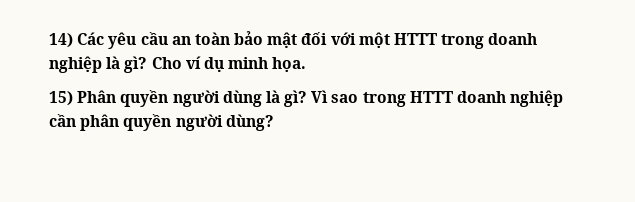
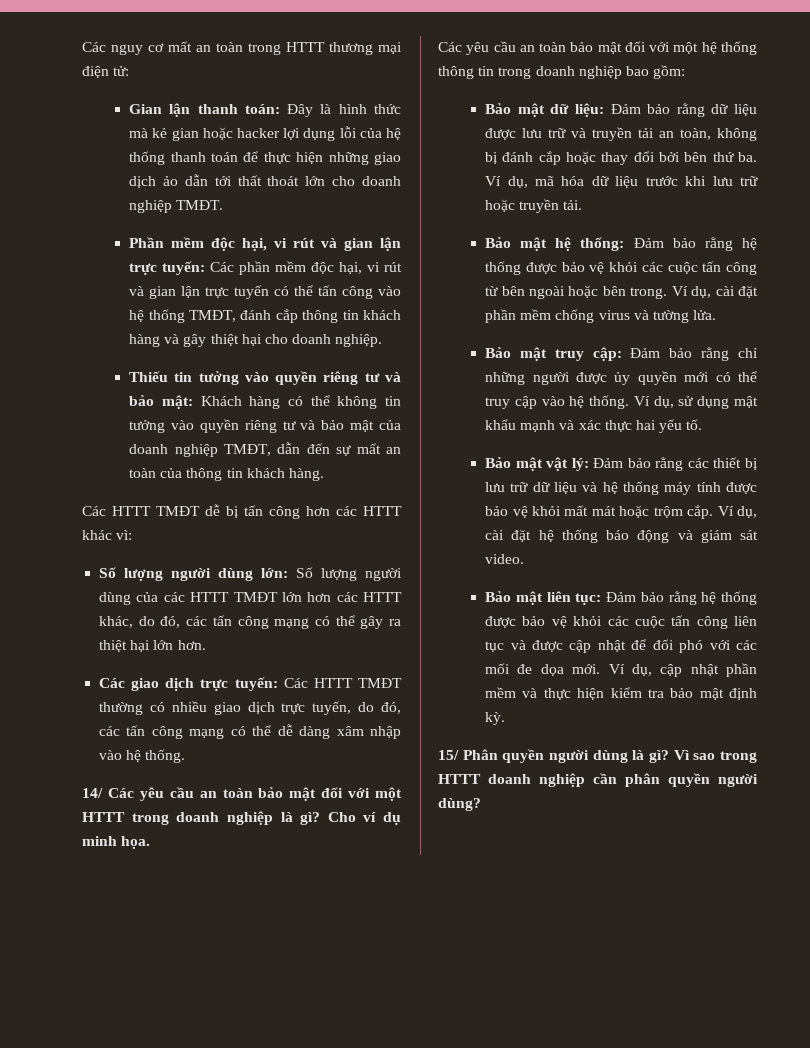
[49,33,73,48] 14) -> [82,41,402,55] [82,66,130,78] [129,103,401,117] [129,126,402,141] [129,151,402,165] [129,174,401,188] [129,200,224,213] [129,237,401,251] [129,261,402,275] [129,285,401,299] [129,309,401,323] [129,334,383,347] [129,371,401,385] [129,395,401,409] [129,419,401,433] [129,442,402,457] [129,468,325,481] [82,504,402,519] [82,530,133,540] [99,567,402,581] [99,592,402,605] [99,615,401,629] [99,640,206,652] [99,677,402,691] [99,701,401,715] [99,724,401,739] [99,749,186,763] [82,788,103,798] Các nguy cơ mất an toàn trong HTTT thương mại điện tử: // Gian lận thanh toán: Đây là hình thức mà kẻ gian hoặc hacker lợi dụng lỗi của hệ thống thanh toán để thực hiện những giao dịch ảo dẫn tới thất thoát lớn cho doanh nghiệp TMĐT. // Phần mềm độc hại, vi rút và gian lận trực tuyến: Các phần mềm độc hại, vi rút và gian lận trực tuyến có thể tấn công vào hệ thống TMĐT, đánh cắp thông tin khách hàng và gây thiệt hại cho doanh nghiệp. // Thiếu tin tưởng vào quyền riêng tư và bảo mật: Khách hàng có thể không tin tưởng vào quyền riêng tư và bảo mật của doanh nghiệp TMĐT, dẫn đến sự mất an toàn của thông tin khách hàng. // Các HTTT TMĐT dễ bị tấn công hơn các HTTT khác vì: // Số lượng người dùng lớn: Số lượng người dùng của các HTTT TMĐT lớn hơn các HTTT khác, do đó, các tấn công mạng có thể gây ra thiệt hại lớn hơn. // Các giao dịch trực tuyến: Các HTTT TMĐT thường có nhiều giao dịch trực tuyến, do đó, các tấn công mạng có thể dễ dàng xâm nhập vào hệ thống. // 14/
[49,91,73,106] 15) -> [438,41,757,55] [438,65,686,79] [485,103,757,117] [485,127,757,141] [485,151,757,165] [485,176,758,188] [485,199,583,213] [485,237,757,251] [485,261,757,275] [485,285,758,299] [485,309,717,323] [485,347,758,361] [485,371,757,385] [485,395,758,409] [485,419,703,433] [485,457,758,471] [485,481,757,495] [485,505,757,519] [485,529,758,543] [485,554,525,564] [485,591,757,605] [485,615,757,629] [485,639,757,653] [485,663,757,677] [485,687,757,700] [485,712,506,725] [438,750,459,760] Các yêu cầu an toàn bảo mật đối với một hệ thống thông tin trong doanh nghiệp bao gồm: // Bảo mật dữ liệu: Đảm bảo rằng dữ liệu được lưu trữ và truyền tải an toàn, không bị đánh cắp hoặc thay đổi bởi bên thứ ba. Ví dụ, mã hóa dữ liệu trước khi lưu trữ hoặc truyền tải. // Bảo mật hệ thống: Đảm bảo rằng hệ thống được bảo vệ khỏi các cuộc tấn công từ bên ngoài hoặc bên trong. Ví dụ, cài đặt phần mềm chống virus và tường lửa. // Bảo mật truy cập: Đảm bảo rằng chỉ những người được ủy quyền mới có thể truy cập vào hệ thống. Ví dụ, sử dụng mật khẩu mạnh và xác thực hai yếu tố. // Bảo mật vật lý: Đảm bảo rằng các thiết bị lưu trữ dữ liệu và hệ thống máy tính được bảo vệ khỏi mất mát hoặc trộm cắp. Ví dụ, cài đặt hệ thống báo động và giám sát video. // Bảo mật liên tục: Đảm bảo rằng hệ thống được bảo vệ khỏi các cuộc tấn công liên tục và được cập nhật để đối phó với các mối đe dọa mới. Ví dụ, cập nhật phần mềm và thực hiện kiểm tra bảo mật định kỳ. // 15/

